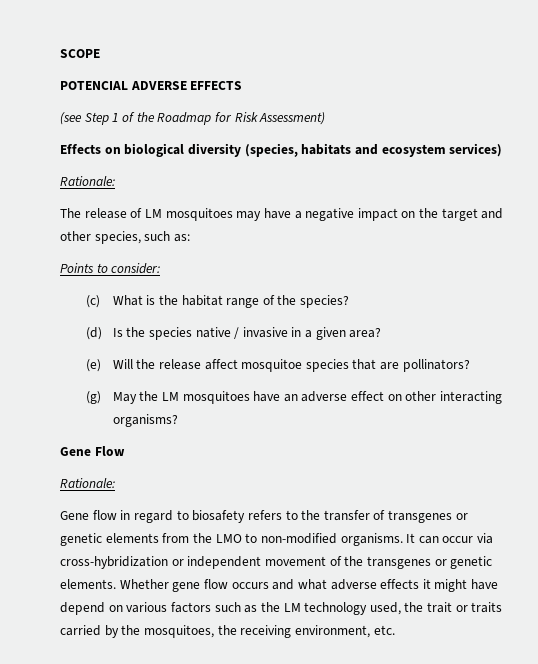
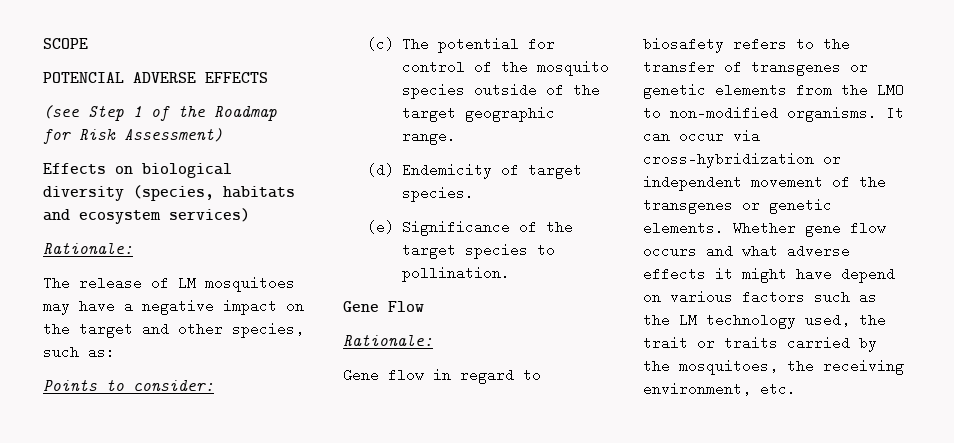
[112,295,350,308] [86,327,382,340] [86,359,470,372] [86,391,503,404] [112,414,178,427] What is the habitat range of the species? // (d) Is the species native / invasive in a given area? // (e) Will the release affect mosquitoe species that are pollinators? // (g) May the LM mosquitoes have an adverse effect on other interacting organisms? -> [402,37,556,53] [402,60,610,76] [402,83,601,99] [402,106,556,122] [402,129,457,145] [367,163,583,179] [402,186,475,202] [367,220,574,236] [402,243,556,259] [402,266,511,282] The potential for control of the mosquito species outside of the target geographic range. // (d) Endemicity of target species. // (e) Significance of the target species to pollination.

